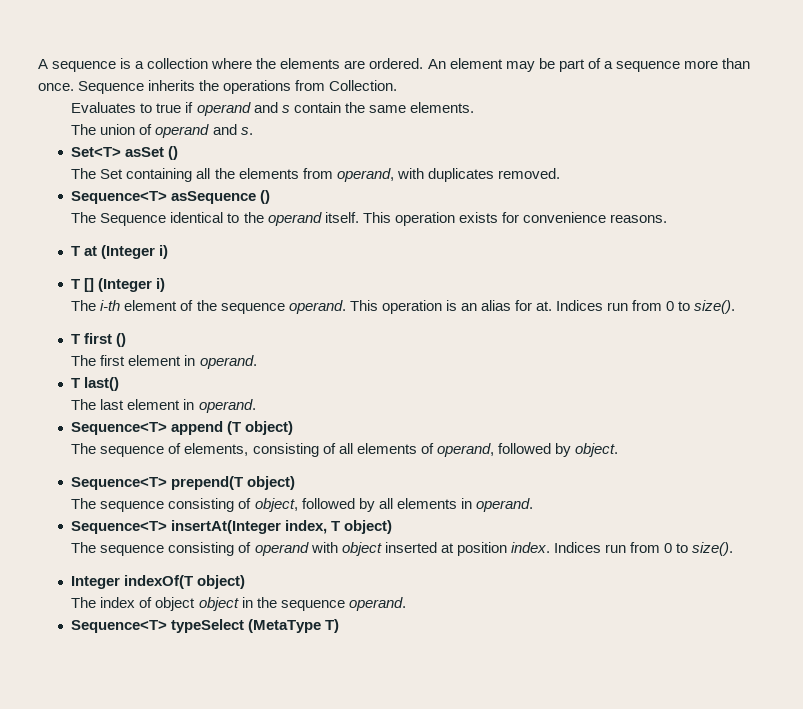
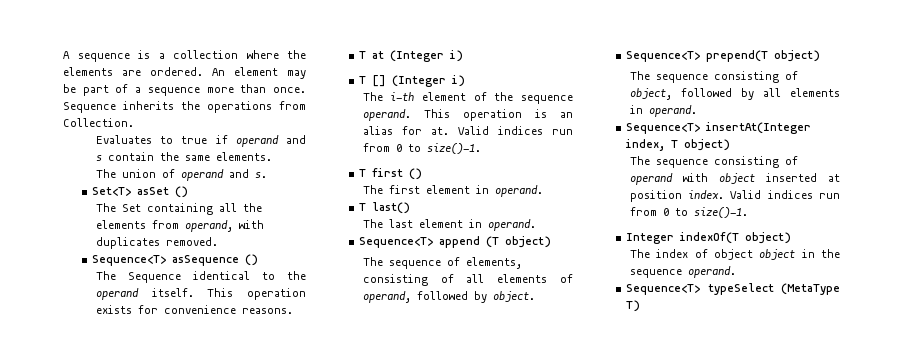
[556,300,736,314] Indices run from 0 to size(). -> [457,126,573,135] [362,143,481,154] Valid indices run from 0 to size()-1.
[553,542,734,556] Indices run from 0 to size(). -> [730,190,840,199] [629,207,748,218] Valid indices run from 0 to size()-1.

